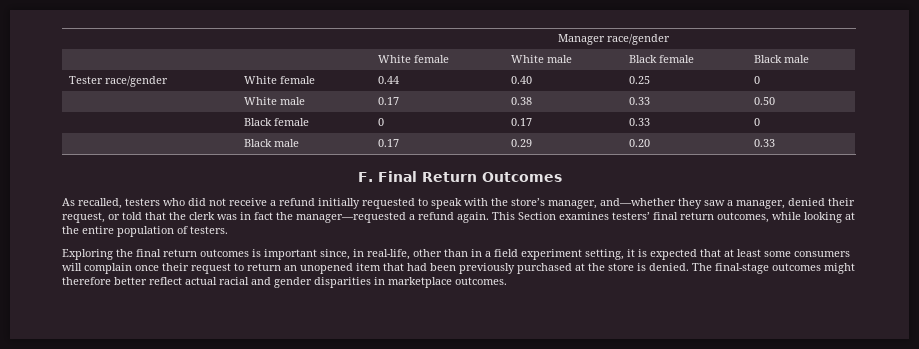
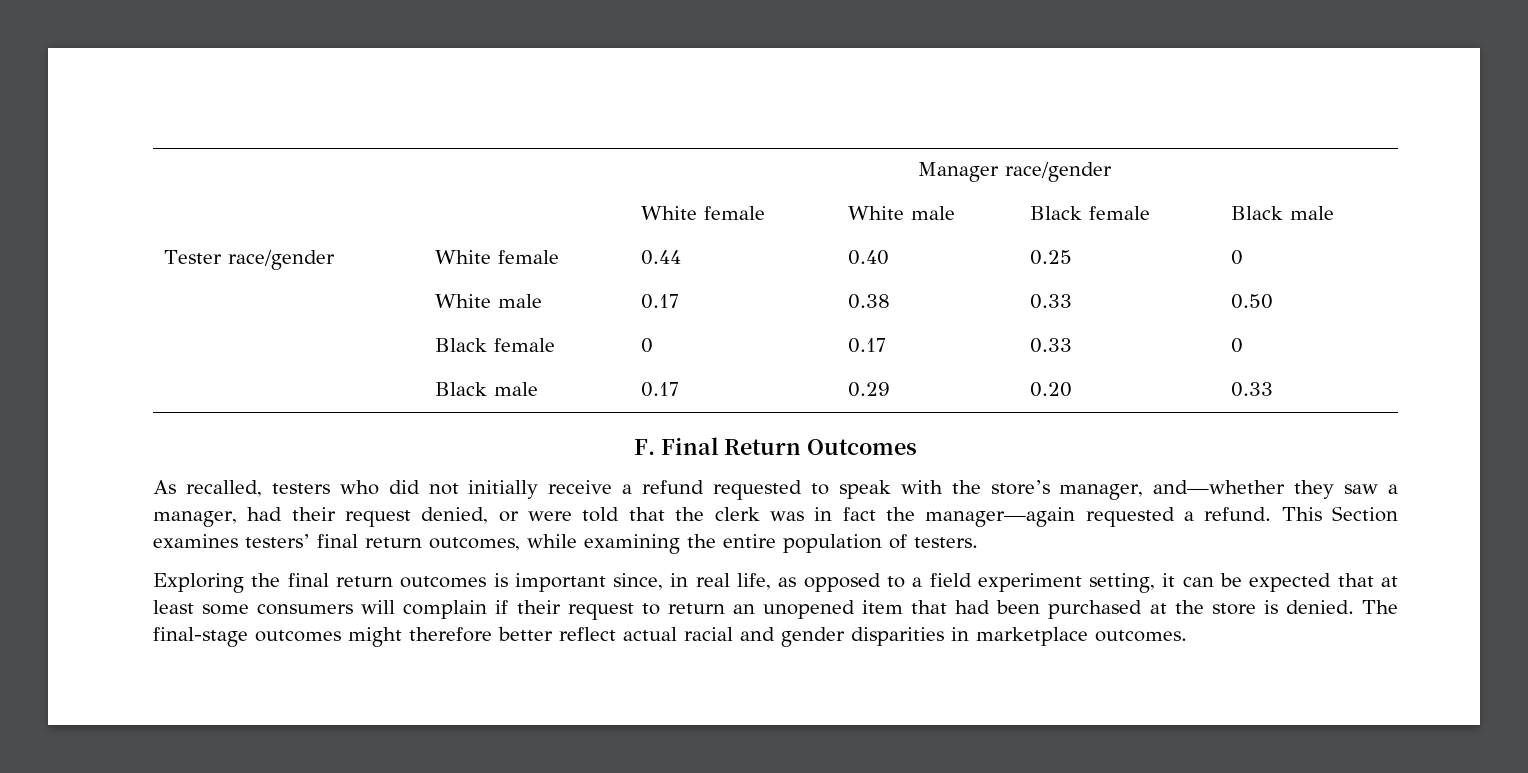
(226, 202) none -> [468,480,539,499] initially
[318,198,360,209] initially -> (705, 487) none
[788,198,855,206] [62,212,120,223] denied their request, or -> [247,507,573,527] had their request denied, or were
[296,212,489,223] manager—requested a refund again. -> [925,507,1272,527] manager—again requested a refund.
[804,212,855,223] looking at -> [584,534,680,554] examining
[367,249,482,260] real-life, other than in -> [695,573,905,592] real life, as opposed to
[638,249,647,257] is -> [1182,573,1243,587] can be
[135,265,159,271] once -> [495,600,509,614] if
[459,263,515,274] previously -> (1041, 607) none

